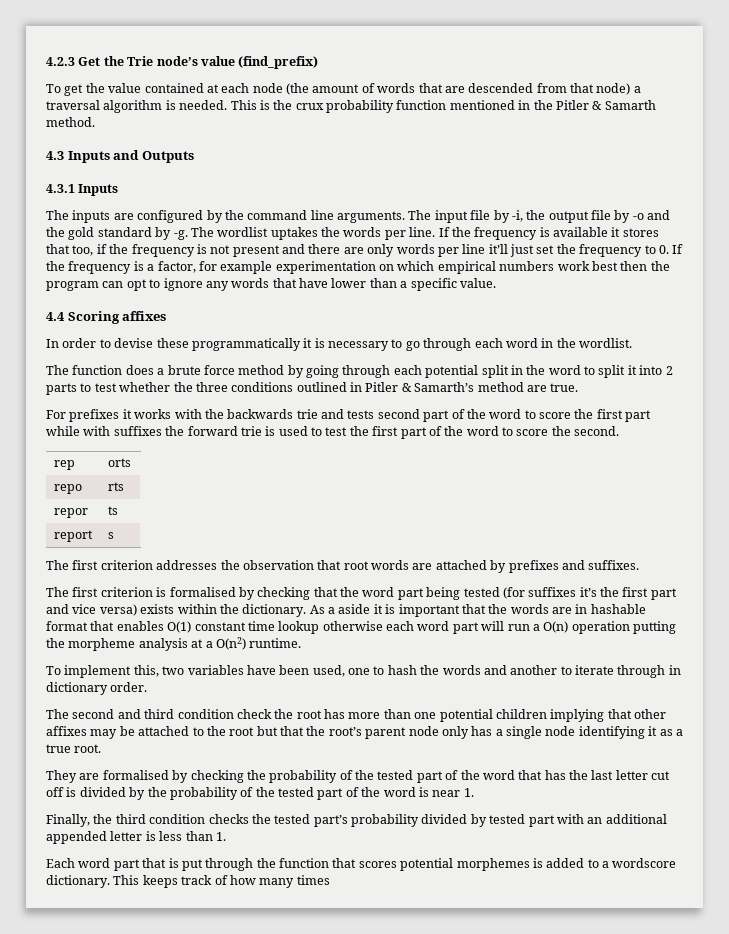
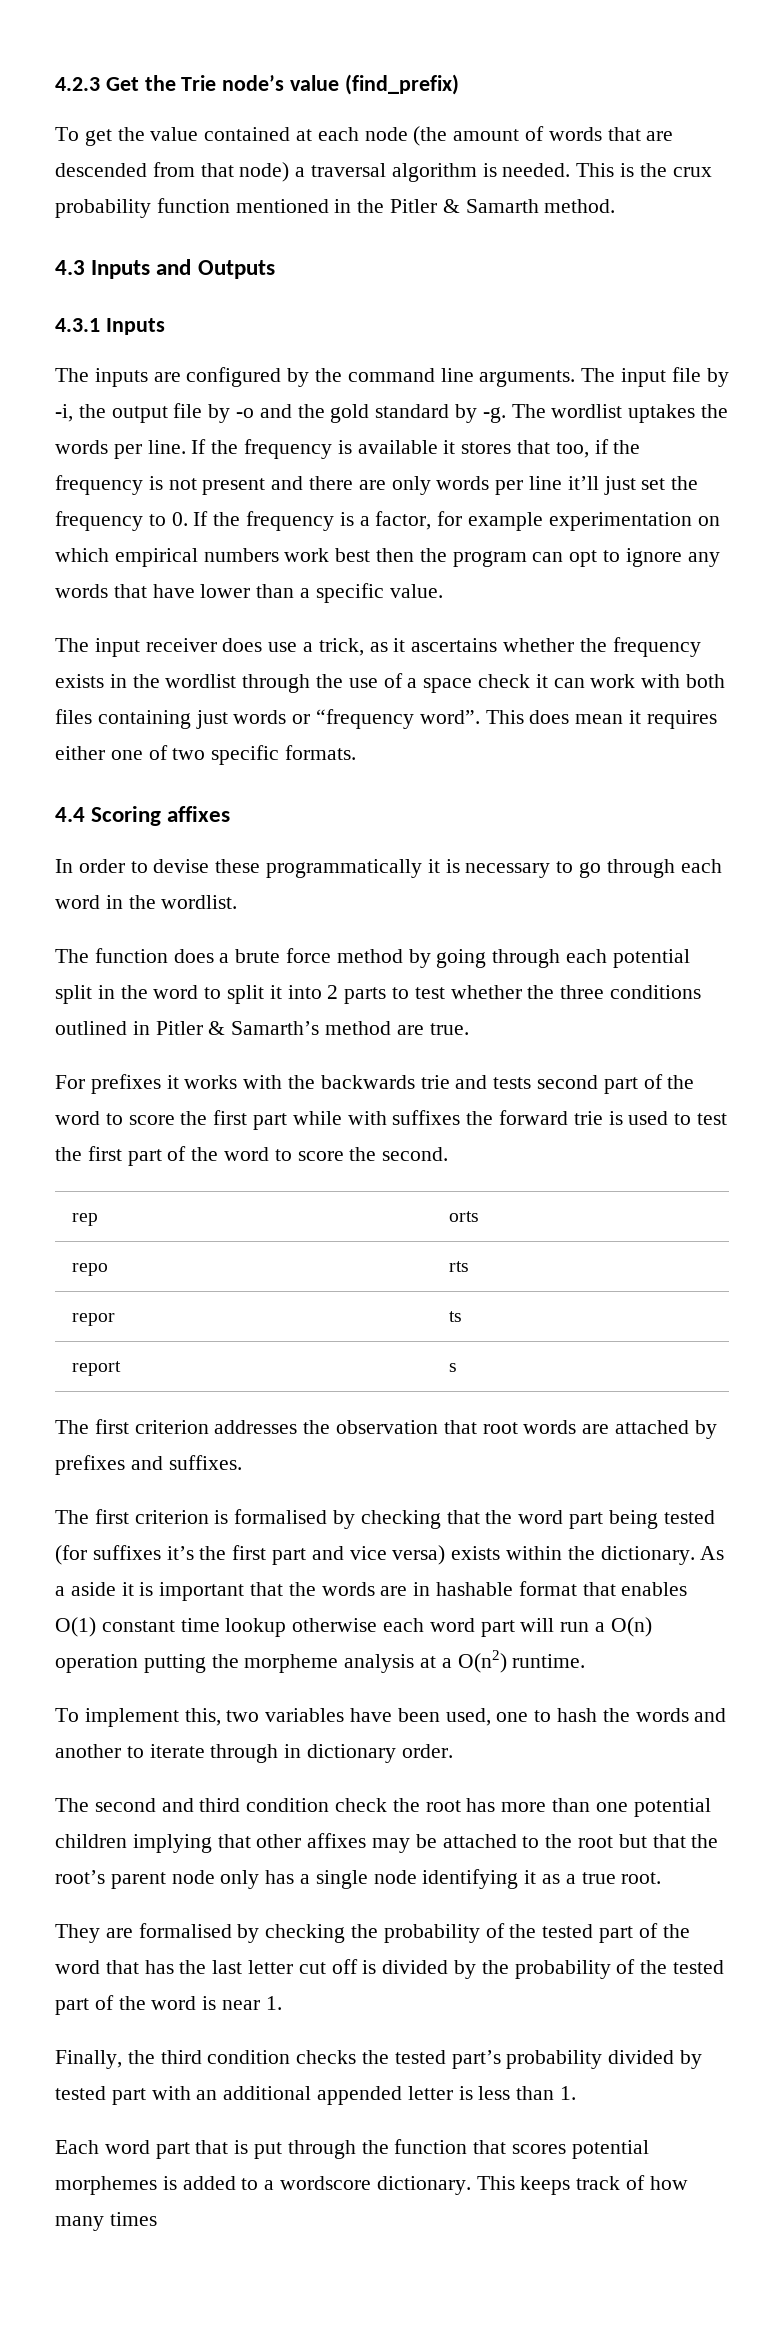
(496, 283) none -> [55,637,701,657] [55,673,726,693] [55,709,717,729] [55,745,357,765] // The input receiver does use a trick, as it ascertains whether the frequency exists in the wordlist through the use of a space check it can work with both files containing just words or “frequency word”. This does mean it requires either one of two specific formats.

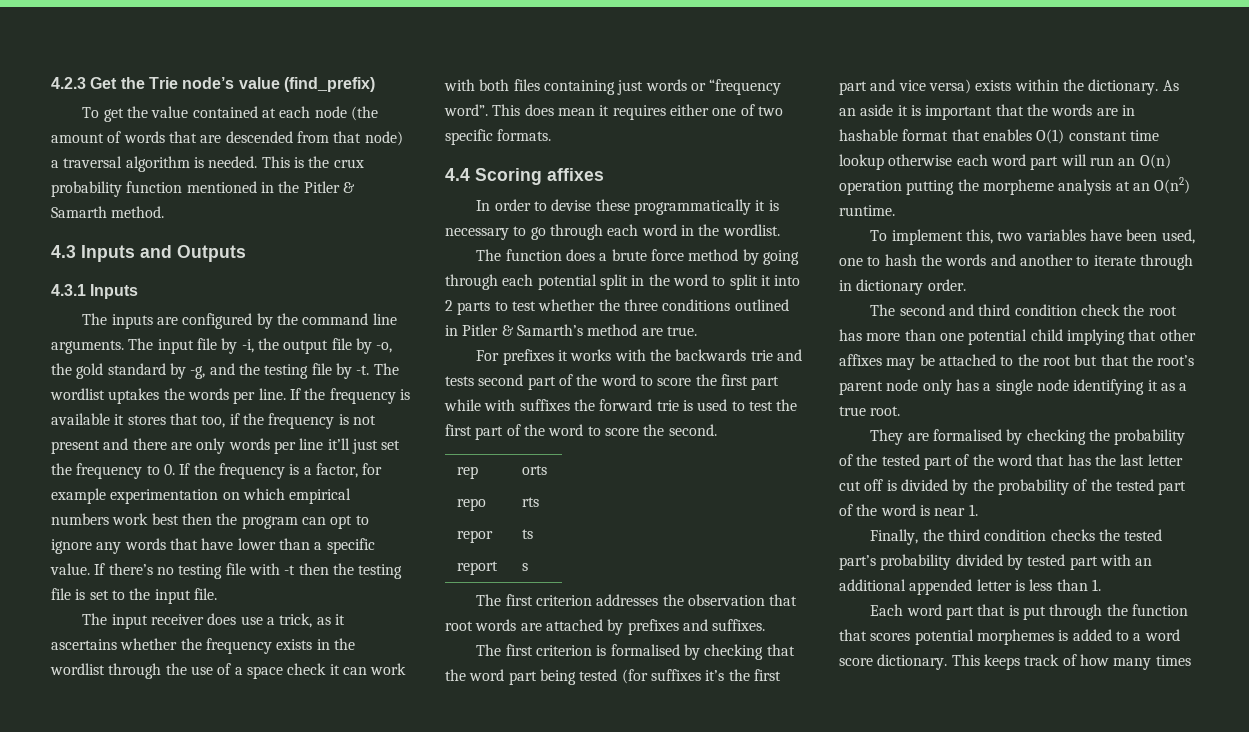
[236,404,292,418] -o and -> [376,342,393,353] -o,
[482,407,506,423] -g. -> [190,363,370,379] -g, and the testing file by -t.
(443, 591) none -> [94,563,403,579] [51,588,217,604] If there’s no testing file with -t then the testing file is set to the input file.
[55,1586,65,1596] a -> [839,108,856,116] an
[595,1622,606,1632] a -> [1118,158,1136,166] an
[441,1658,452,1668] a -> [1132,183,1150,191] an
[55,1834,127,1848] children -> [1030,329,1063,341] child
[280,2176,372,2190] wordscore -> [1144,629,1180,641] [839,658,873,666] word score

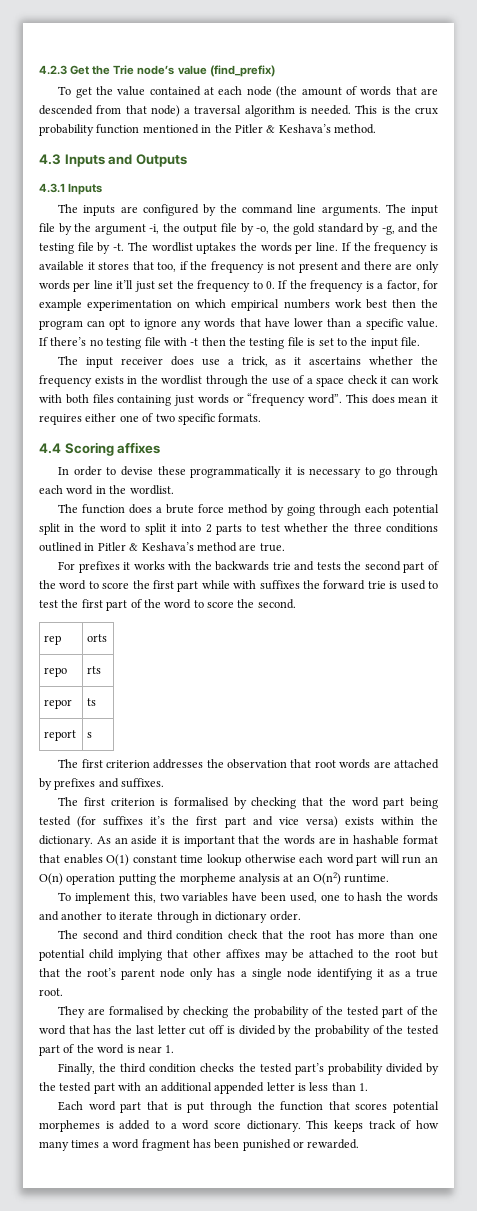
[51,206,107,218] Samarth -> [278,124,331,133] Keshava’s
(238, 346) none -> [74,223,146,235] the argument
[516,324,583,336] Samarth’s -> [141,542,194,551] Keshava’s
(474, 381) none -> [344,561,362,570] the
(1120, 310) none -> [262,930,284,939] that
(1023, 562) none -> [39,1082,56,1091] the
(1191, 660) none -> [102,1139,360,1151] a word fragment has been punished or rewarded.

